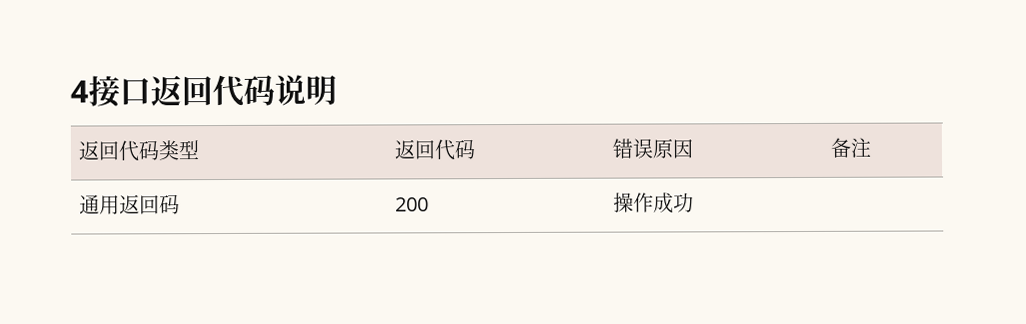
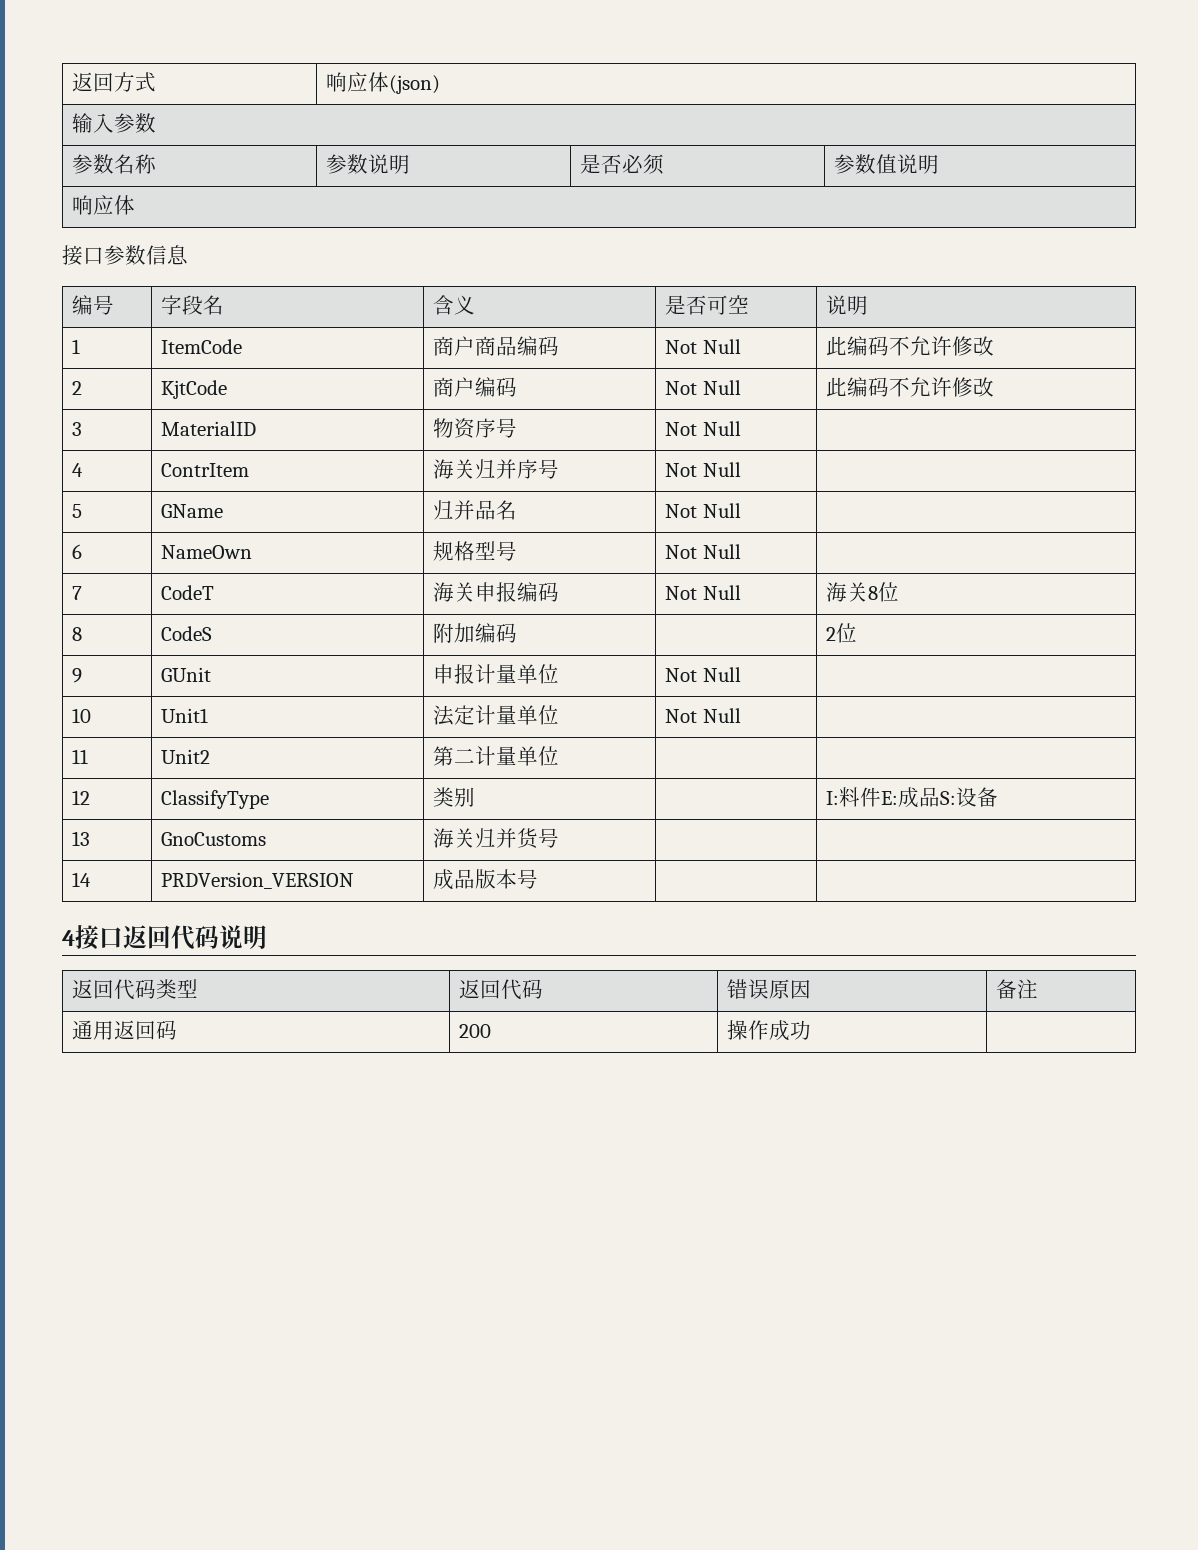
(70, 91) none -> [71,72,156,92] [325,72,440,94] [71,113,156,133] [71,154,156,174] [325,154,410,174] [579,154,664,175] [833,154,939,174] [71,195,135,215] [62,245,188,266] [71,295,114,315] [160,295,224,315] [432,295,475,315] [664,295,749,315] [825,295,868,315] [71,339,80,354] [160,339,242,354] [432,336,559,356] [664,339,741,354] [825,336,994,356] [71,381,82,395] [160,380,227,399] [432,377,517,397] [664,380,741,395] [825,377,994,397] [71,422,82,436] [160,421,256,436] [432,418,517,439] [664,421,741,436] [71,463,83,477] [160,463,249,477] [432,459,559,479] [664,462,741,477] [71,504,82,518] [160,504,223,518] [432,500,517,520] [664,503,741,518] [71,544,82,559] [160,545,252,559] [432,541,517,561] [664,544,741,559] [71,586,82,600] [160,585,214,600] [432,582,559,602] [664,585,741,600] [825,582,899,602] [71,627,82,641] [160,626,212,641] [432,623,517,643] [825,623,857,643] [71,668,82,683] [160,667,211,682] [432,664,559,684] [664,667,741,682] [71,708,91,723] [160,708,208,723] [432,705,559,726] [664,708,741,723] [71,749,88,764] [160,749,210,764] [432,746,559,766] [71,790,90,805] [160,790,269,809] [432,787,475,807] [825,787,998,808] [71,831,90,846] [160,832,266,846] [432,828,559,849] [71,872,91,887] [160,872,354,889] [432,869,538,890] 返回方式 | 响应体(json) // 输入参数 // 参数名称 | 参数说明 | 是否必须 | 参数值说明 // 响应体 // 接口参数信息 // 编号 | 字段名 | 含义 | 是否可空 | 说明 // 1 | ItemCode | 商户商品编码 | Not Null | 此编码不允许修改 // 2 | KjtCode | 商户编码 | Not Null | 此编码不允许修改 // 3 | MaterialID | 物资序号 | Not Null | // 4 | ContrItem | 海关归并序号 | Not Null | // 5 | GName | 归并品名 | Not Null | // 6 | NameOwn | 规格型号 | Not Null | // 7 | CodeT | 海关申报编码 | Not Null | 海关8位 // 8 | CodeS | 附加编码 | | 2位 // 9 | GUnit | 申报计量单位 | Not Null | // 10 | Unit1 | 法定计量单位 | Not Null | // 11 | Unit2 | 第二计量单位 | | // 12 | ClassifyType | 类别 | | I:料件E:成品S:设备 // 13 | GnoCustoms | 海关归并货号 | | // 14 | PRDVersion_VERSION | 成品版本号 | | //

